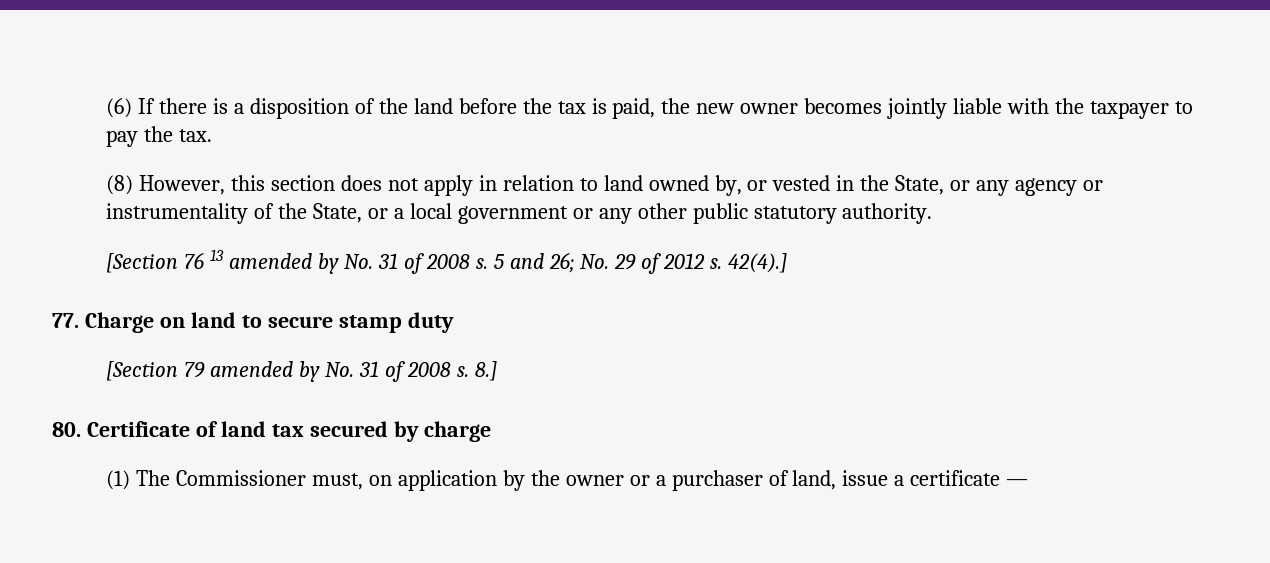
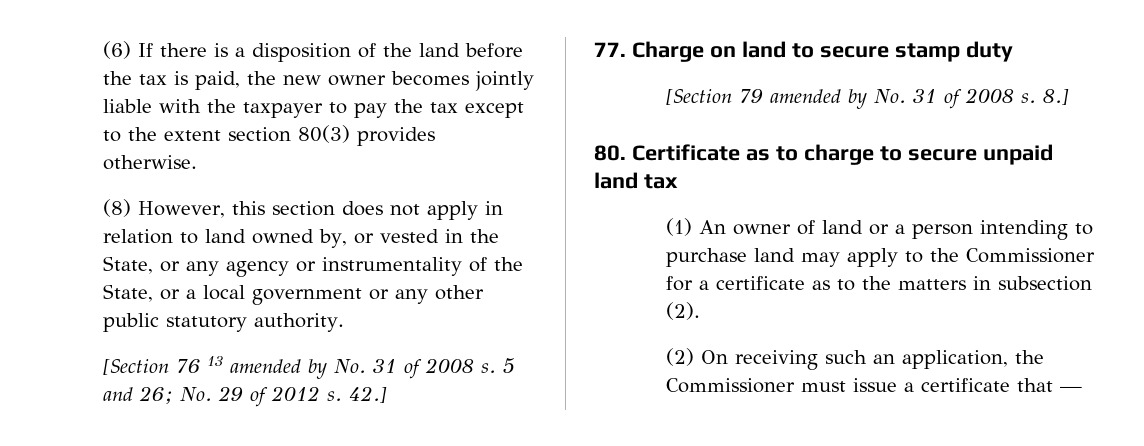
[179,129,213,142] tax. -> [429,102,524,118] [102,125,435,146] [102,155,197,170] tax except to the extent section 80(3) provides otherwise.
[728,253,788,273] 42(4).] -> [348,386,387,403] 42.]
[195,421,491,442] [106,470,837,491] of land tax secured by charge // (1) The Commissioner must, on application by the owner or a purchaser of land, -> [745,144,1053,165] [594,172,678,189] [665,218,1093,240] [665,248,1095,267] [665,276,1092,291] [665,302,700,320] [665,348,1044,370] [665,378,846,393] as to charge to secure unpaid land tax // (1) An owner of land or a person intending to purchase land may apply to the Commissioner for a certificate as to the matters in subsection (2). // (2) On receiving such an application, the Commissioner must
(1001, 478) none -> [1016,378,1053,392] that

